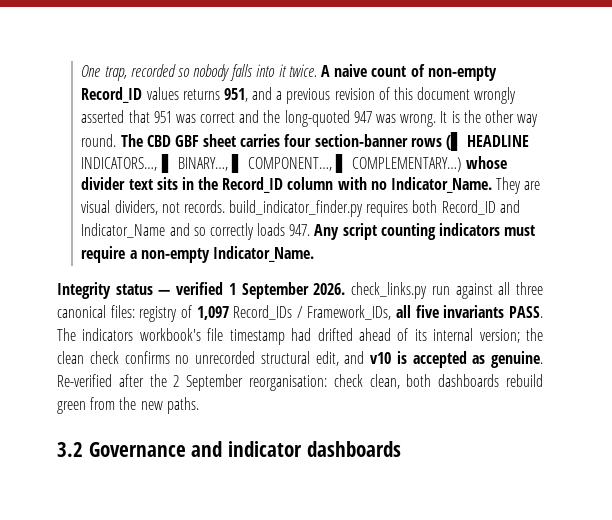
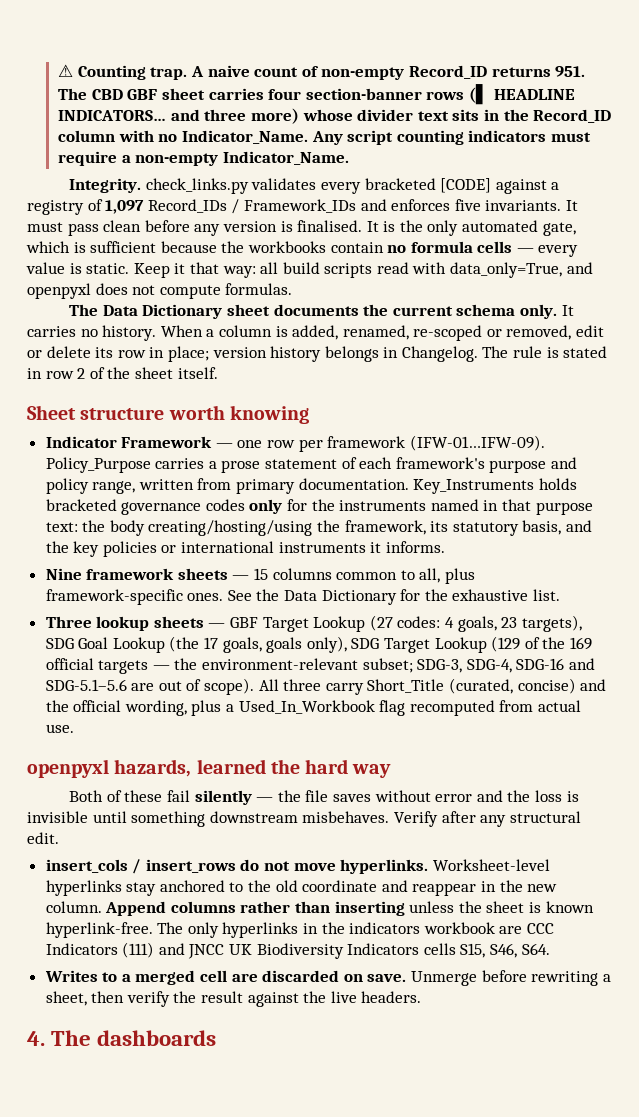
[81,64,317,81] One trap, recorded so nobody falls into it twice. -> [58,64,188,80] ⚠ Counting trap.
[146,87,517,104] [81,110,539,127] [81,134,117,147] values returns 951, and a previous revision of this document wrongly asserted that 951 was correct and the long-quoted 947 was wrong. It is the other way round. -> [491,66,586,77] returns 951.
[81,153,462,173] INDICATORS…, ▌ BINARY…, ▌ COMPONENT…, ▌ COMPLEMENTARY…) -> [58,108,300,124] INDICATORS… and three more)
[496,177,541,194] [81,200,520,217] [81,223,311,240] They are visual dividers, not records. build_indicator_finder.py requires both Record_ID and Indicator_Name and so correctly loads 947. -> (309, 137) none
[57,282,543,299] [57,305,135,318] Integrity status — verified 1 September 2026. check_links.py run against all three canonical files: -> [69,178,560,194] Integrity. check_links.py validates every bracketed [CODE] against a
[307,305,543,320] [57,328,543,345] [57,351,543,368] [57,374,543,391] [57,397,199,414] [57,441,303,457] Framework_IDs, all five invariants PASS. The indicators workbook's file timestamp had drifted ahead of its internal version; the clean check confirms no unrecorded structural edit, and v10 is accepted as genuine. Re-verified after the 2 September reorganisation: check clean, both dashboards rebuild green from the new paths. // 3.2 Governance and indicator -> [243,199,578,213] [27,220,576,236] [26,241,579,257] [26,262,593,278] [27,283,293,299] [69,304,574,319] [27,325,605,341] [27,346,608,362] [27,367,218,379] [27,405,309,424] [45,435,545,452] [45,457,578,473] [45,478,577,494] [45,499,593,515] [45,520,593,536] [45,541,445,557] [45,568,476,584] [45,589,561,605] [45,615,582,632] [45,636,592,653] [45,658,596,674] [45,678,607,695] [45,700,582,716] [45,724,74,733] [27,759,392,778] [69,790,579,805] [27,811,581,827] [27,832,59,844] [45,859,550,874] [45,880,558,896] [45,901,594,916] [45,922,555,938] [45,942,550,959] [44,970,611,986] [45,991,422,1007] [27,1030,92,1046] Framework_IDs and enforces five invariants. It must pass clean before any version is finalised. It is the only automated gate, which is sufficient because the workbooks contain no formula cells — every value is static. Keep it that way: all build scripts read with data_only=True, and openpyxl does not compute formulas. // The Data Dictionary sheet documents the current schema only. It carries no history. When a column is added, renamed, re-scoped or removed, edit or delete its row in place; version history belongs in Changelog. The rule is stated in row 2 of the sheet itself. // Sheet structure worth knowing // Indicator Framework — one row per framework (IFW-01…IFW-09). Policy_Purpose carries a prose statement of each framework's purpose and policy range, written from primary documentation. Key_Instruments holds bracketed governance codes only for the instruments named in that purpose text: the body creating/hosting/using the framework, its statutory basis, and the key policies or international instruments it informs. // Nine framework sheets — 15 columns common to all, plus framework-specific ones. See the Data Dictionary for the exhaustive list. // Three lookup sheets — GBF Target Lookup (27 codes: 4 goals, 23 targets), SDG Goal Lookup (the 17 goals, goals only), SDG Target Lookup (129 of the 169 official targets — the environment-relevant subset; SDG-3, SDG-4, SDG-16 and SDG-5.1–5.6 are out of scope). All three carry Short_Title (curated, concise) and the official wording, plus a Used_In_Workbook flag recomputed from actual use. // openpyxl hazards, learned the hard way // Both of these fail silently — the file saves without error and the loss is invisible until something downstream misbehaves. Verify after any structural edit. // insert_cols / insert_rows do not move hyperlinks. Worksheet-level hyperlinks stay anchored to the old coordinate and reappear in the new column. Append columns rather than inserting unless the sheet is known hyperlink-free. The only hyperlinks in the indicators workbook are CCC Indicators (111) and JNCC UK Biodiversity Indicators cells S15, S46, S64. // Writes to a merged cell are discarded on save. Unmerge before rewriting a sheet, then verify the result against the live headers. // 4. The

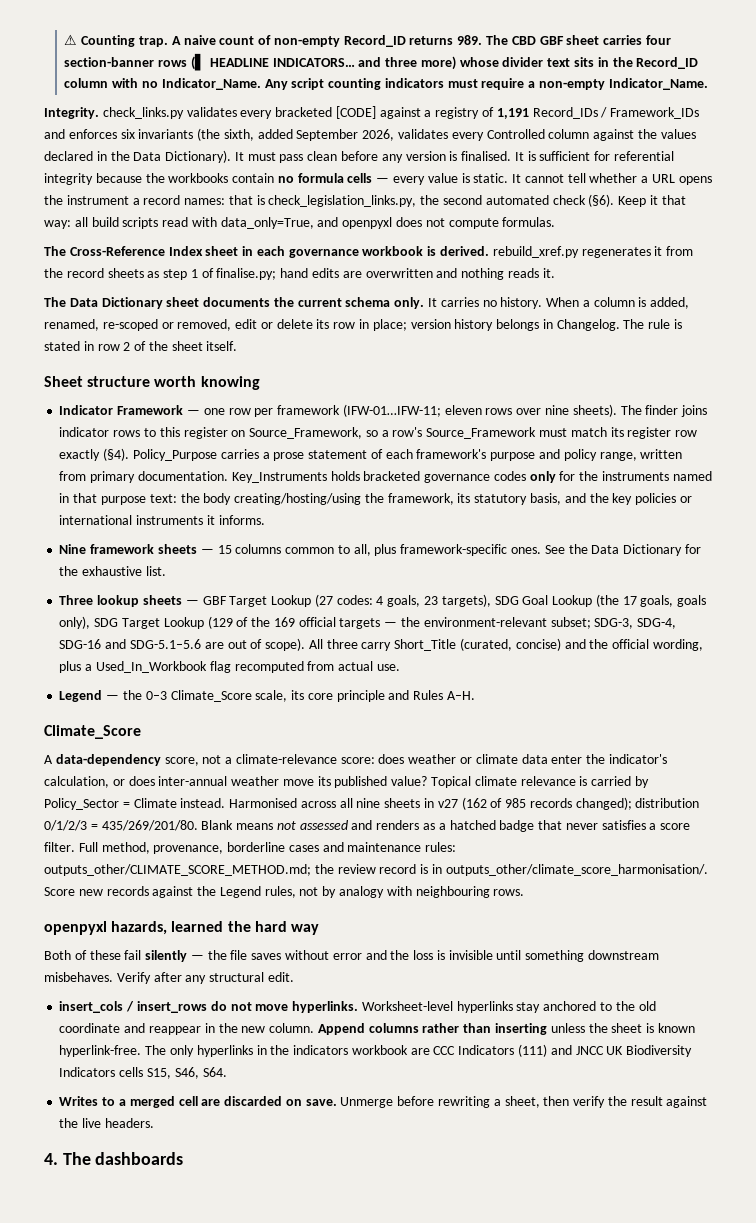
[555,66,586,77] 951. -> [457,35,483,45] 989.
[105,200,145,214] 1,097 -> [496,108,529,119] 1,191
[454,199,562,211] five invariants. -> [120,128,696,141] [44,150,232,163] six invariants (the sixth, added September 2026, validates every Controlled column against the values declared in the Data Dictionary).
[399,220,576,236] [26,241,157,253] the only automated gate, which is sufficient -> [539,151,675,161] [44,173,93,185] sufficient for referential integrity
(130, 268) none -> [512,173,712,185] [44,194,615,207] It cannot tell whether a URL opens the instrument a record names: that is check_legislation_links.py, the second automated check (§6).
(293, 289) none -> [44,246,694,258] [44,268,555,280] // The Cross-Reference Index sheet in each governance workbook is derived. rebuild_xref.py regenerates it from the record sheets as step 1 of finalise.py; hand edits are overwritten and nothing reads it.
[409,435,545,451] (IFW-01…IFW-09). -> [342,404,708,417] [59,427,698,439] [59,448,130,461] (IFW-01…IFW-11; eleven rows over nine sheets). The finder joins indicator rows to this register on Source_Framework, so a row's Source_Framework must match its register row exactly (§4).
(74, 728) none -> [59,690,475,702] [44,725,141,739] [44,754,667,766] [44,776,649,788] [44,797,700,810] [44,820,691,832] [44,842,457,854] [44,864,708,876] [44,886,525,898] // Legend — the 0–3 Climate_Score scale, its core principle and Rules A–H. // Climate_Score // A data-dependency score, not a climate-relevance score: does weather or climate data enter the indicator's calculation, or does inter-annual weather move its published value? Topical climate relevance is carried by Policy_Sector = Climate instead. Harmonised across all nine sheets in v27 (162 of 985 records changed); distribution 0/1/2/3 = 435/269/201/80. Blank means not assessed and renders as a hatched badge that never satisfies a score filter. Full method, provenance, borderline cases and maintenance rules: outputs_other/CLIMATE_SCORE_METHOD.md; the review record is in outputs_other/climate_score_harmonisation/. Score new records against the Legend rules, not by analogy with neighbouring rows.

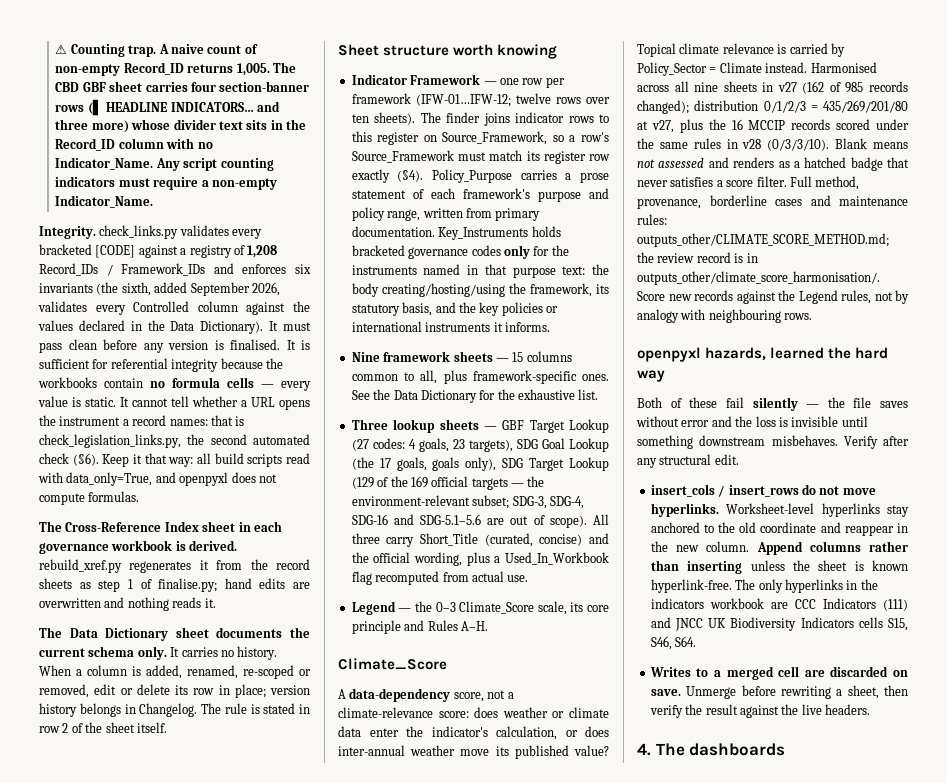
[457,35,483,45] 989. -> [236,63,270,76] 1,005.
[496,108,529,119] 1,191 -> [247,245,278,258] 1,208
[342,404,482,417] (IFW-01…IFW-11; eleven -> [415,93,551,107] (IFW-01…IFW-12; twelve
[544,405,569,415] nine -> [351,114,369,123] ten
[101,820,198,831] 435/269/201/80. -> [823,100,908,113] [637,119,909,133] [637,138,830,151] 435/269/201/80 at v27, plus the 16 MCCIP records scored under the same rules in v28 (0/3/3/10).

